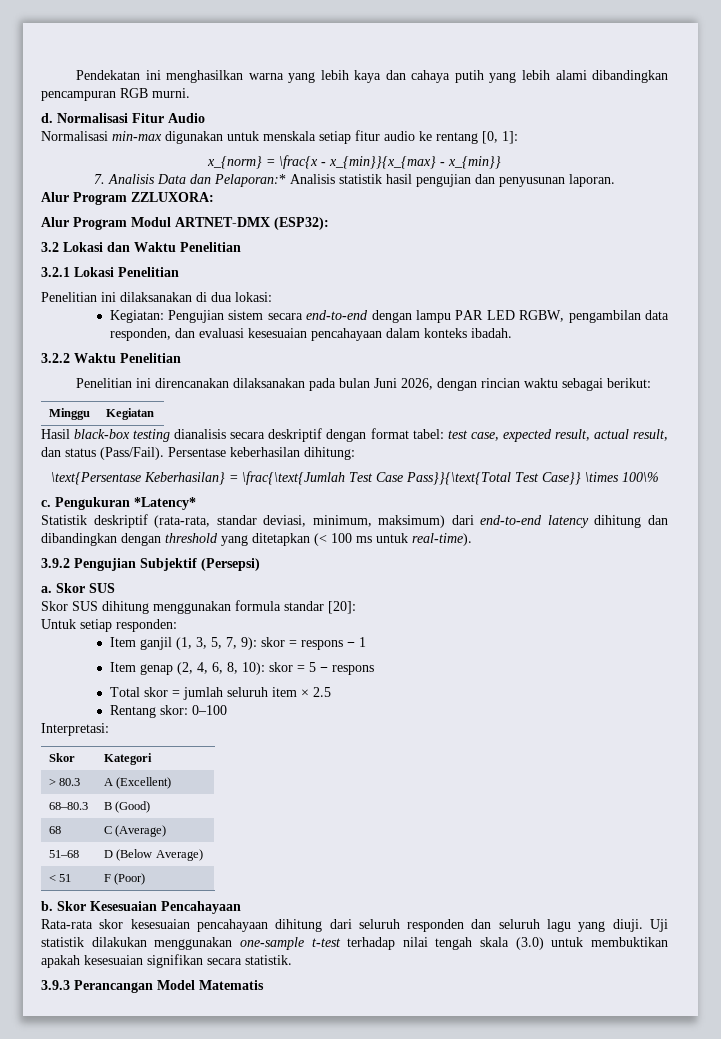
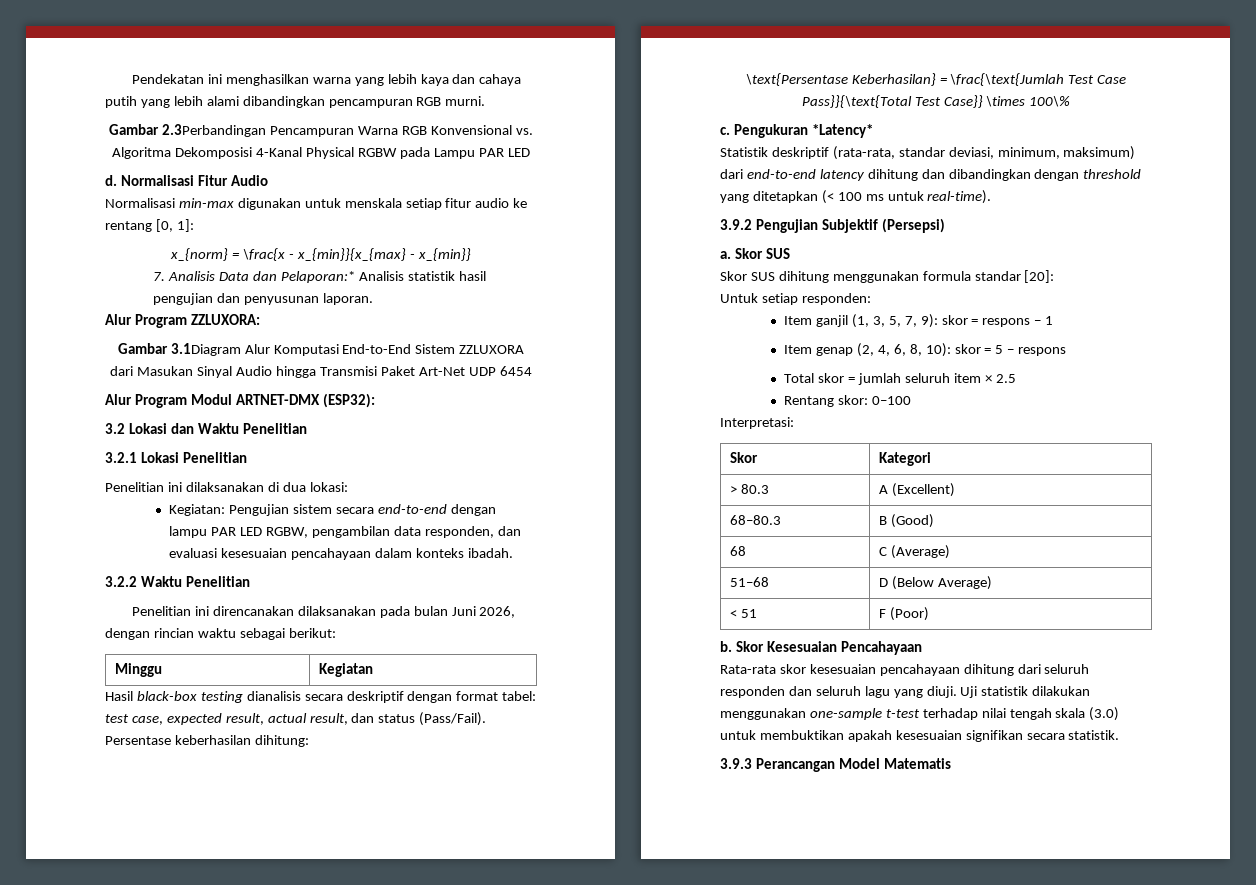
(190, 93) none -> [109,124,533,137] [112,147,530,159] // Gambar 2.3Perbandingan Pencampuran Warna RGB Konvensional vs. Algoritma Dekomposisi 4-Kanal Physical RGBW pada Lampu PAR LED
(214, 197) none -> [117,343,525,356] [110,366,532,378] // Gambar 3.1Diagram Alur Komputasi End-to-End Sistem ZZLUXORA dari Masukan Sinyal Audio hingga Transmisi Paket Art-Net UDP 6454

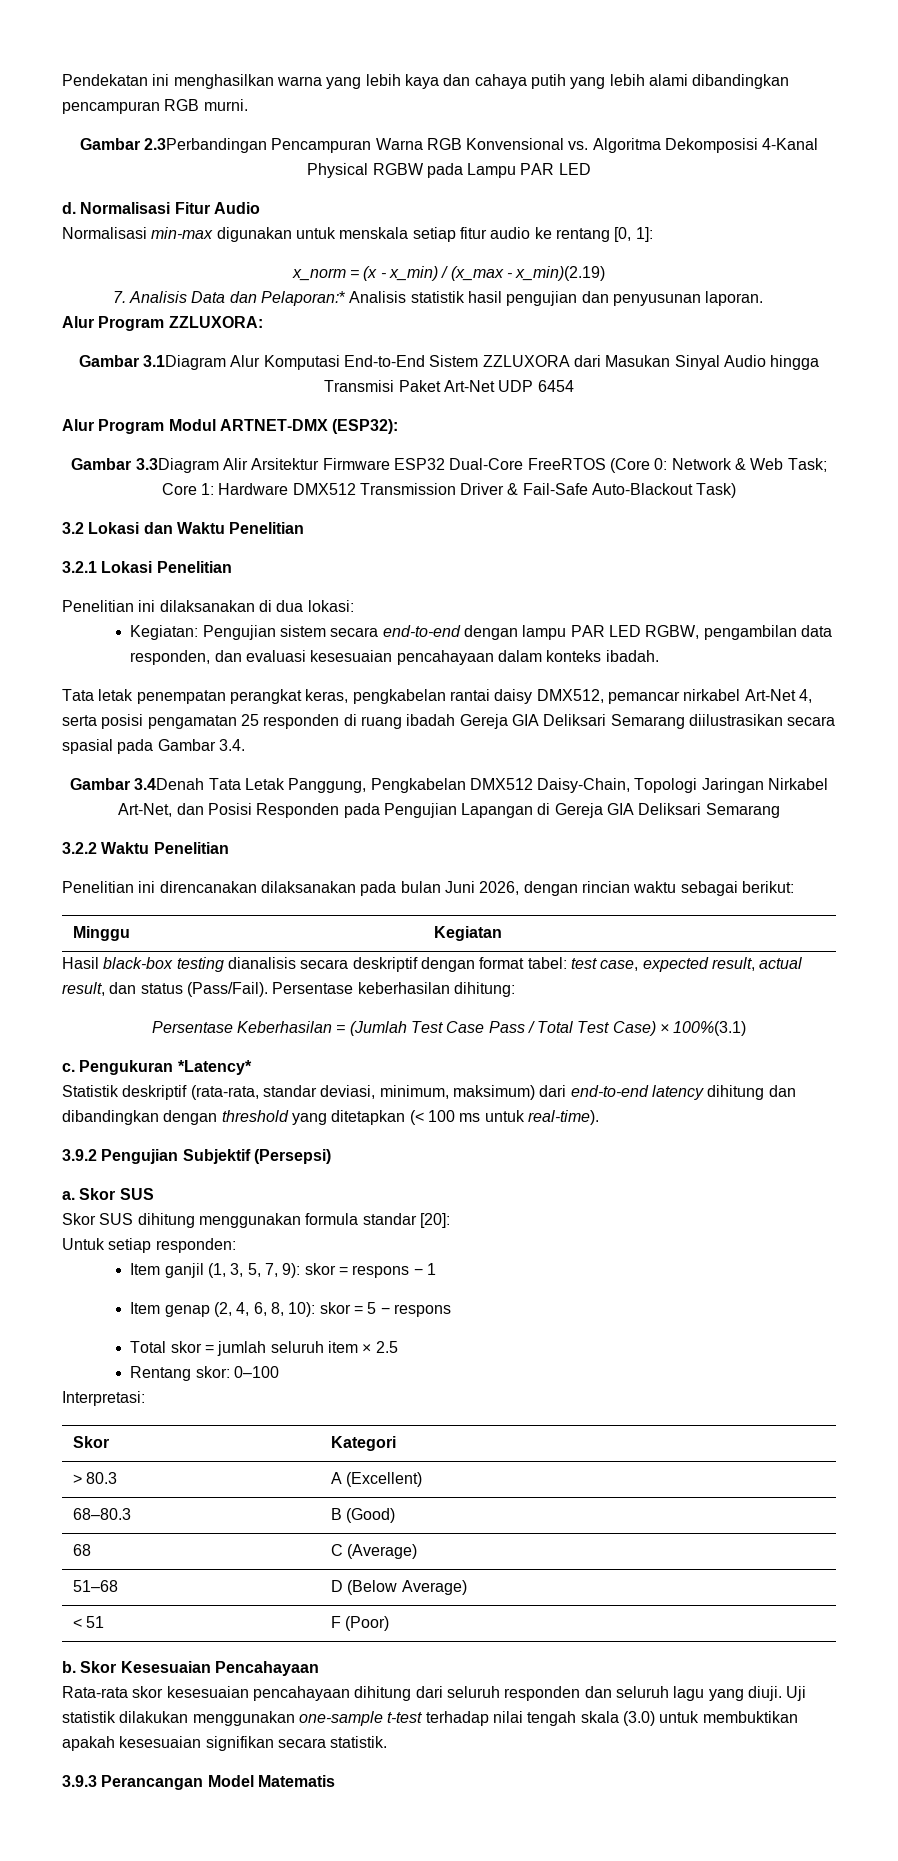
[170,248,471,261] x_{norm} = \frac{x - x_{min}}{x_{max} - x_{min}} -> [291,266,606,281] x_norm = (x - x_min) / (x_max - x_min)(2.19)
(375, 400) none -> [71,458,827,473] [161,483,737,498] // Gambar 3.3Diagram Alir Arsitektur Firmware ESP32 Dual-Core FreeRTOS (Core 0: Network & Web Task; Core 1: Hardware DMX512 Transmission Driver & Fail-Safe Auto-Blackout Task)
(513, 553) none -> [62,689,812,704] [62,714,836,729] [62,739,245,754] [69,778,829,793] [118,803,780,818] // Tata letak penempatan perangkat keras, pengkabelan rantai daisy DMX512, pemancar nirkabel Art-Net 4, serta posisi pengamatan 25 responden di ruang ibadah Gereja GIA Deliksari Semarang diilustrasikan secara spasial pada Gambar 3.4. // Gambar 3.4Denah Tata Letak Panggung, Pengkabelan DMX512 Daisy-Chain, Topologi Jaringan Nirkabel Art-Net, dan Posisi Responden pada Pengujian Lapangan di Gereja GIA Deliksari Semarang
[745,73,1127,86] [801,95,1071,108] \text{Persentase Keberhasilan} = \frac{\text{Jumlah Test Case Pass}}{\text{Total Test Case}} \times 100\% -> [151,1021,747,1036] Persentase Keberhasilan = (Jumlah Test Case Pass / Total Test Case) × 100%(3.1)

